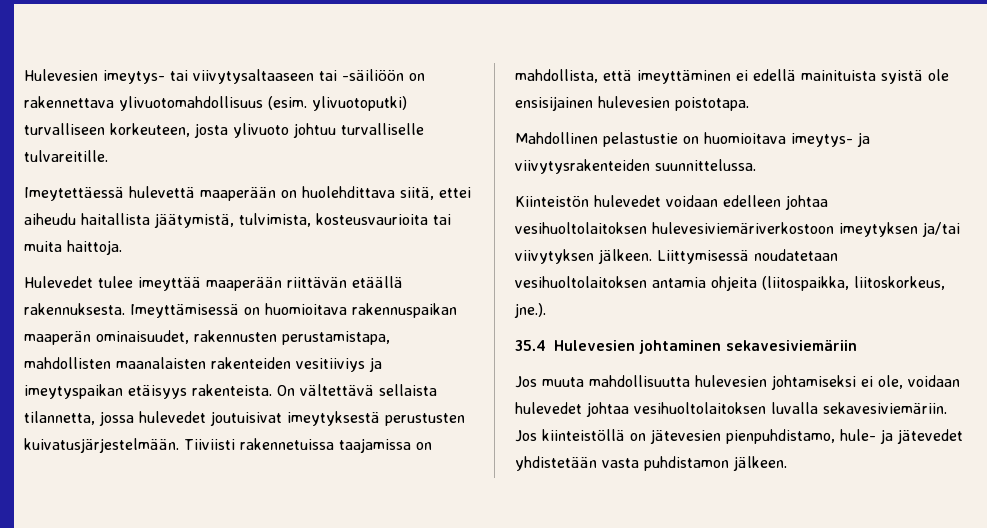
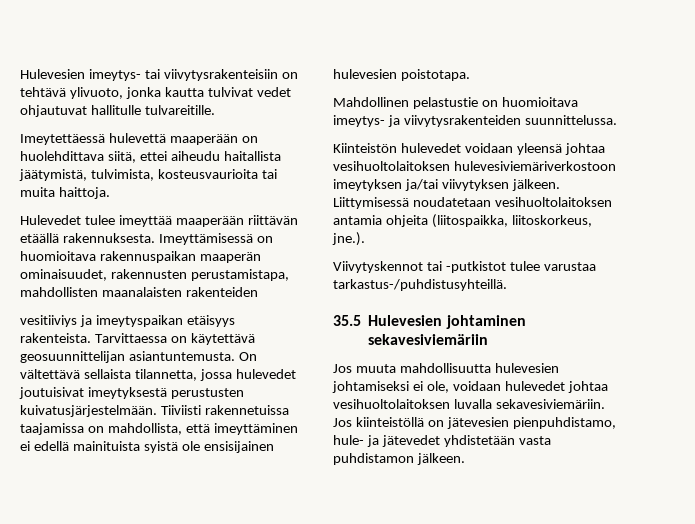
[193,69,425,84] [24,96,407,111] [24,123,424,138] viivytysaltaaseen tai -säiliöön on rakennettava ylivuotomahdollisuus (esim. ylivuotoputki) turvalliseen korkeuteen, josta ylivuoto johtuu turvalliselle -> [163,69,298,81] [20,87,291,99] [20,105,141,117] viivytysrakenteisiin on tehtävä ylivuoto, jonka kautta tulvivat vedet ohjautuvat hallitulle
(291, 363) none -> (258, 292) //
(272, 390) none -> [94,333,255,345] [20,351,235,363] Tarvittaessa on käytettävä geosuunnittelijan asiantuntemusta.
[723,195,781,207] edelleen -> [516,143,562,155] yleensä
[515,340,546,351] 35.4 -> [333,261,596,273] [333,279,507,291] [333,315,361,326] Viivytyskennot tai -putkistot tulee varustaa tarkastus-/puhdistusyhteillä. // 35.5

